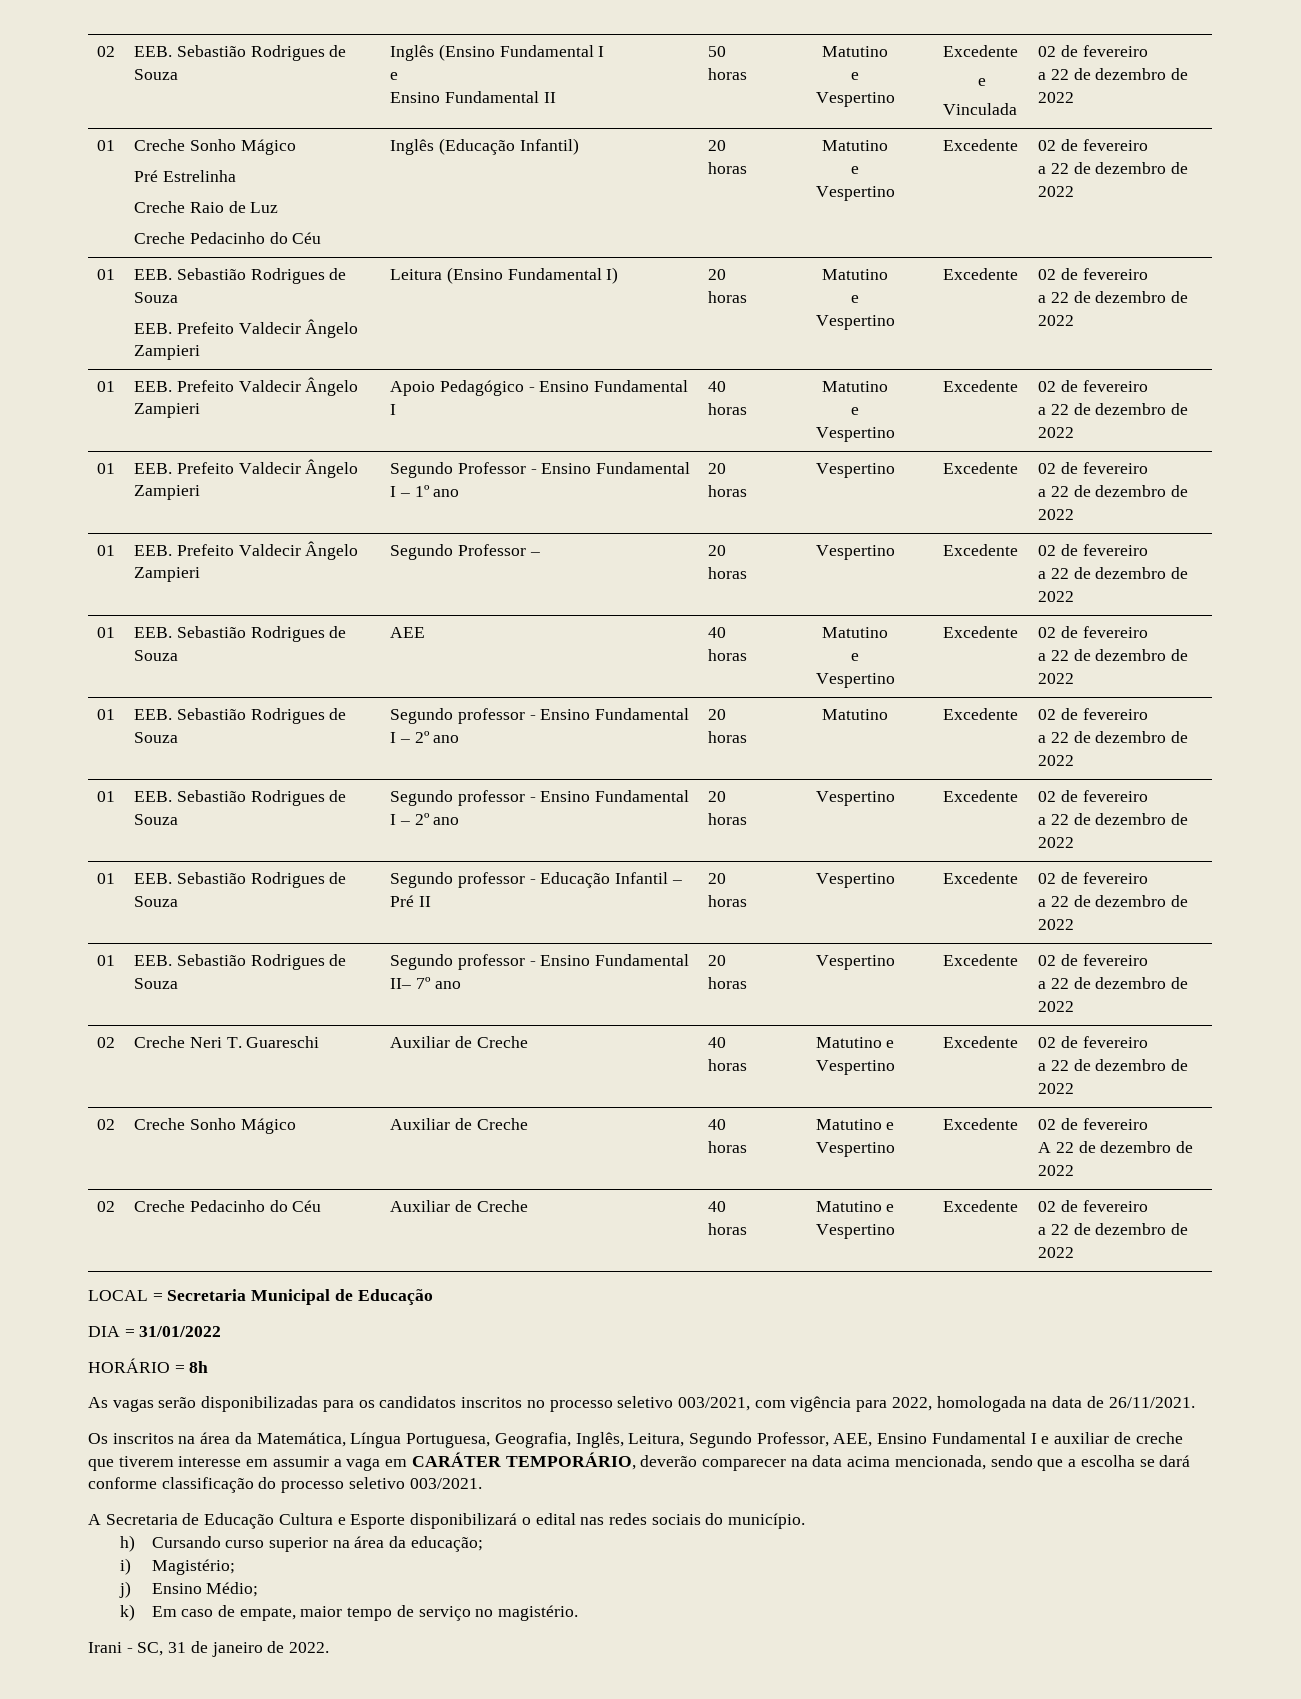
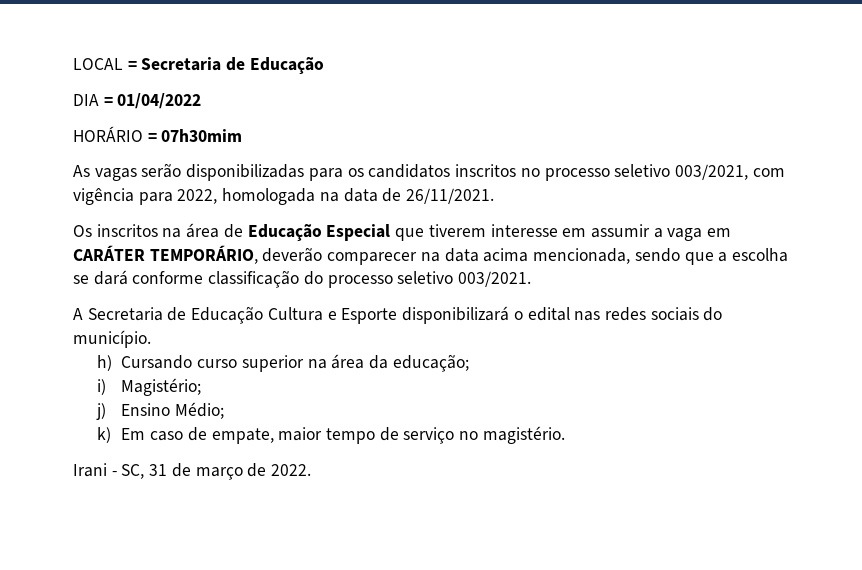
[97,46,116,57] [134,45,347,61] [134,69,179,80] [390,44,605,61] [390,72,399,80] [390,91,556,103] [708,46,727,57] [708,68,748,80] [822,46,888,57] [851,72,859,80] [815,92,895,107] [943,45,1019,57] [978,78,986,86] [943,103,1018,115] [1038,45,1148,57] [1038,68,1189,80] [1038,92,1075,103] [97,140,116,151] [134,139,296,155] [134,170,237,182] [134,201,279,213] [134,232,322,244] [390,138,579,155] [708,140,727,151] [708,162,748,174] [822,140,888,151] [851,166,859,174] [815,186,895,201] [943,139,1019,151] [1038,139,1148,151] [1038,162,1189,174] [1038,186,1075,197] [97,269,116,280] [134,268,347,284] [134,292,179,303] [134,319,359,338] [134,345,201,360] [390,267,619,284] [708,269,727,280] [708,291,748,303] [822,269,888,280] [851,295,859,303] [815,315,895,330] [943,268,1019,280] [1038,268,1148,280] [1038,291,1189,303] [1038,315,1075,326] [97,381,116,392] [134,377,359,396] [134,403,201,418] [390,380,689,396] [390,404,397,415] [708,381,727,392] [708,403,748,415] [822,381,888,392] [851,407,859,415] [815,427,895,442] [943,380,1019,392] [1038,380,1148,392] [1038,403,1189,415] [1038,427,1075,438] [97,463,116,474] [134,459,359,478] [134,485,201,500] [390,462,691,478] [390,485,460,497] [708,463,727,474] [708,485,748,497] [815,463,895,478] [943,462,1019,474] [1038,462,1148,474] [1038,485,1189,497] [1038,509,1075,520] [97,545,116,556] [134,541,359,560] [134,567,201,582] [390,544,540,560] [708,545,727,556] [708,567,748,579] [815,545,895,560] [943,544,1019,556] [1038,544,1148,556] [1038,567,1189,579] [1038,591,1075,602] [97,627,116,638] [134,626,347,642] [134,650,179,661] [390,627,426,638] [708,627,727,638] [708,649,748,661] [822,627,888,638] [851,653,859,661] [815,673,895,688] [943,626,1019,638] [1038,626,1148,638] [1038,649,1189,661] [1038,673,1075,684] [97,709,116,720] [134,708,347,724] [134,732,179,743] [390,708,690,724] [390,731,460,743] [708,709,727,720] [708,731,748,743] [822,709,888,720] [943,708,1019,720] [1038,708,1148,720] [1038,731,1189,743] [1038,755,1075,766] [97,791,116,802] [134,790,347,806] [134,814,179,825] [390,790,690,806] [390,813,460,825] [708,791,727,802] [708,813,748,825] [815,791,895,806] [943,790,1019,802] [1038,790,1148,802] [1038,813,1189,825] [1038,837,1075,848] [97,873,116,884] [134,872,347,888] [134,896,179,907] [390,872,682,888] [390,895,432,907] [708,873,727,884] [708,895,748,907] [815,873,895,888] [943,872,1019,884] [1038,872,1148,884] [1038,895,1189,907] [1038,919,1075,930] [97,955,116,966] [134,954,347,970] [134,978,179,989] [390,954,690,970] [390,977,461,989] [708,955,727,966] [708,977,748,989] [815,955,895,970] [943,954,1019,966] [1038,954,1148,966] [1038,977,1189,989] [1038,1001,1075,1012] [97,1037,116,1048] [134,1036,320,1048] [390,1036,528,1048] [708,1037,727,1048] [708,1059,748,1071] [815,1037,895,1048] [815,1060,895,1075] [943,1036,1019,1048] [1038,1036,1148,1048] [1038,1059,1189,1071] [1038,1083,1075,1094] [97,1119,116,1130] [134,1118,296,1134] [390,1118,528,1130] [708,1119,727,1130] [708,1141,748,1153] [815,1119,895,1130] [815,1142,895,1157] [943,1118,1019,1130] [1038,1118,1148,1130] [1038,1141,1194,1153] [1038,1165,1075,1176] [97,1201,116,1212] [134,1200,322,1212] [390,1200,528,1212] [708,1201,727,1212] [708,1223,748,1235] [815,1201,895,1212] [815,1224,895,1239] [943,1200,1019,1212] [1038,1200,1148,1212] [1038,1223,1189,1235] [1038,1247,1075,1258] 02 | EEB. Sebastião Rodrigues de Souza | Inglês (Ensino Fundamental I // e // Ensino Fundamental II | 50 horas | Matutino // e // Vespertino | Excedente // e // Vinculada | 02 de fevereiro // a 22 de dezembro de 2022 // 01 | Creche Sonho Mágico // Pré Estrelinha // Creche Raio de Luz // Creche Pedacinho do Céu | Inglês (Educação Infantil) | 20 horas | Matutino // e // Vespertino | Excedente | 02 de fevereiro // a 22 de dezembro de 2022 // 01 | EEB. Sebastião Rodrigues de Souza // EEB. Prefeito Valdecir Ângelo Zampieri | Leitura (Ensino Fundamental I) | 20 horas | Matutino // e // Vespertino | Excedente | 02 de fevereiro // a 22 de dezembro de 2022 // 01 | EEB. Prefeito Valdecir Ângelo Zampieri | Apoio Pedagógico - Ensino Fundamental I | 40 horas | Matutino // e // Vespertino | Excedente | 02 de fevereiro // a 22 de dezembro de 2022 // 01 | EEB. Prefeito Valdecir Ângelo Zampieri | Segundo Professor - Ensino Fundamental I – 1º ano | 20 horas | Vespertino | Excedente | 02 de fevereiro // a 22 de dezembro de 2022 // 01 | EEB. Prefeito Valdecir Ângelo Zampieri | Segundo Professor – | 20 horas | Vespertino | Excedente | 02 de fevereiro // a 22 de dezembro de 2022 // 01 | EEB. Sebastião Rodrigues de Souza | AEE | 40 horas | Matutino // e // Vespertino | Excedente | 02 de fevereiro // a 22 de dezembro de 2022 // 01 | EEB. Sebastião Rodrigues de Souza | Segundo professor - Ensino Fundamental I – 2º ano | 20 horas | Matutino | Excedente | 02 de fevereiro // a 22 de dezembro de 2022 // 01 | EEB. Sebastião Rodrigues de Souza | Segundo professor - Ensino Fundamental I – 2º ano | 20 horas | Vespertino | Excedente | 02 de fevereiro // a 22 de dezembro de 2022 // 01 | EEB. Sebastião Rodrigues de Souza | Segundo professor - Educação Infantil – Pré II | 20 horas | Vespertino | Excedente | 02 de fevereiro // a 22 de dezembro de 2022 // 01 | EEB. Sebastião Rodrigues de Souza | Segundo professor - Ensino Fundamental II– 7º ano | 20 horas | Vespertino | Excedente | 02 de fevereiro // a 22 de dezembro de 2022 // 02 | Creche Neri T. Guareschi | Auxiliar de Creche | 40 horas | Matutino e Vespertino | Excedente | 02 de fevereiro // a 22 de dezembro de 2022 // 02 | Creche Sonho Mágico | Auxiliar de Creche | 40 horas | Matutino e Vespertino | Excedente | 02 de fevereiro // A 22 de dezembro de 2022 // 02 | Creche Pedacinho do Céu | Auxiliar de Creche | 40 horas | Matutino e Vespertino | Excedente | 02 de fevereiro // a 22 de dezembro de 2022 // -> (73, 64) none
[251,1289,331,1305] Municipal -> (222, 64) none
[139,1326,222,1337] 31/01/2022 -> [117,93,202,109] 01/04/2022
[189,1361,209,1373] 8h -> [161,129,243,142] 07h30mim
[234,1432,1183,1448] da Matemática, Língua Portuguesa, Geografia, Inglês, Leitura, Segundo Professor, AEE, Ensino Fundamental I e auxiliar de creche -> [223,224,391,242] de Educação Especial
[211,1642,263,1657] janeiro -> [195,467,243,480] março

